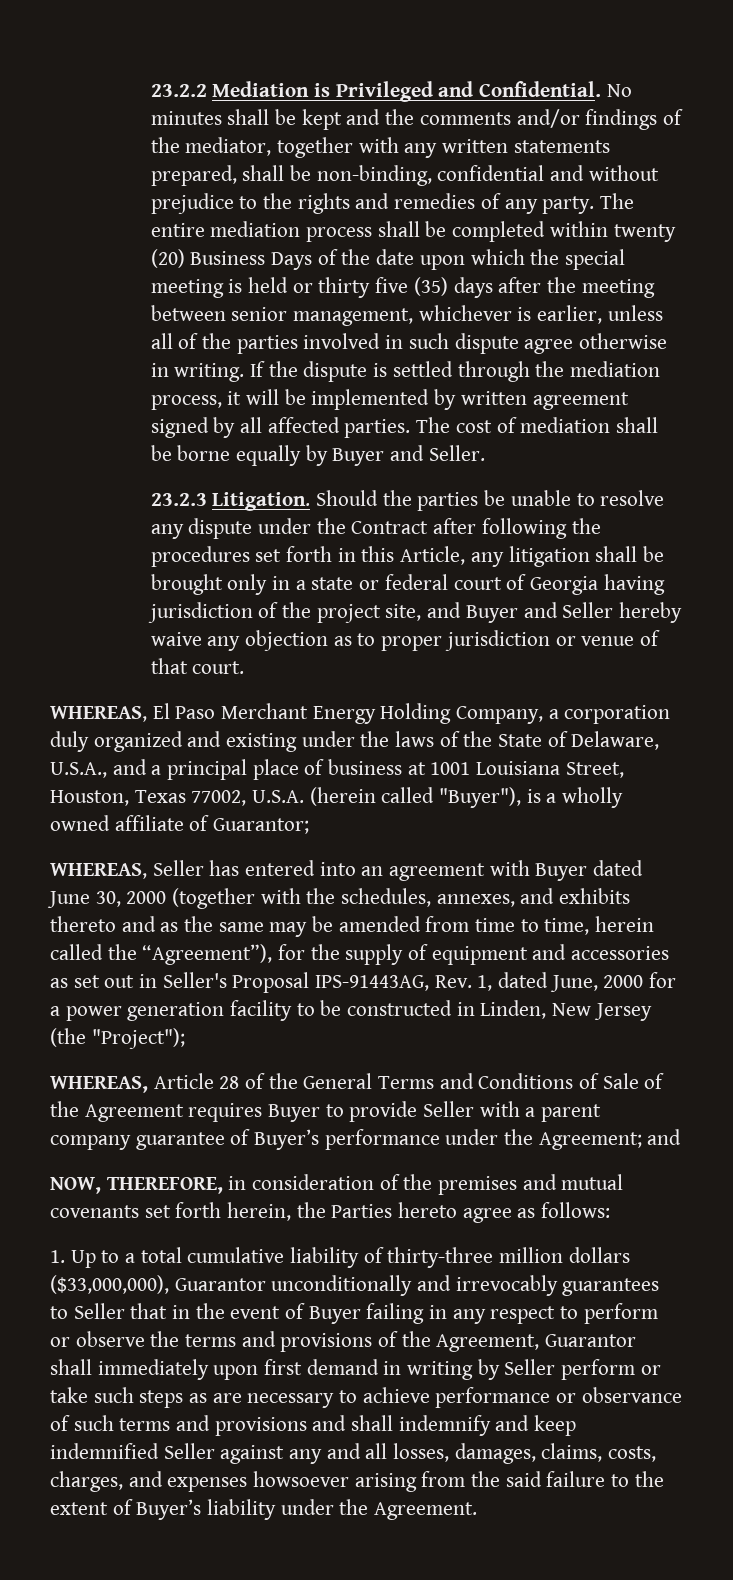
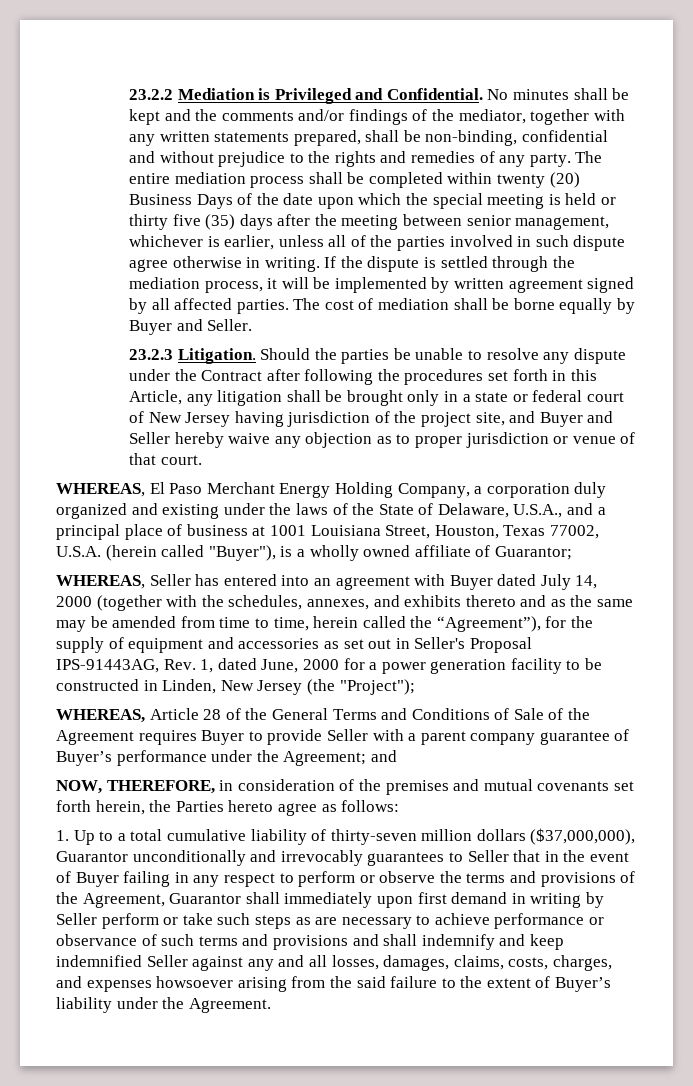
[529,576,598,595] Georgia -> [148,412,231,427] New Jersey
[47,891,121,908] June 30, -> [540,574,598,590] July 14,
[387,1247,494,1268] thirty-three -> [330,829,417,845] thirty-seven
[50,1275,169,1294] ($33,000,000), -> [530,828,636,845] ($37,000,000),

